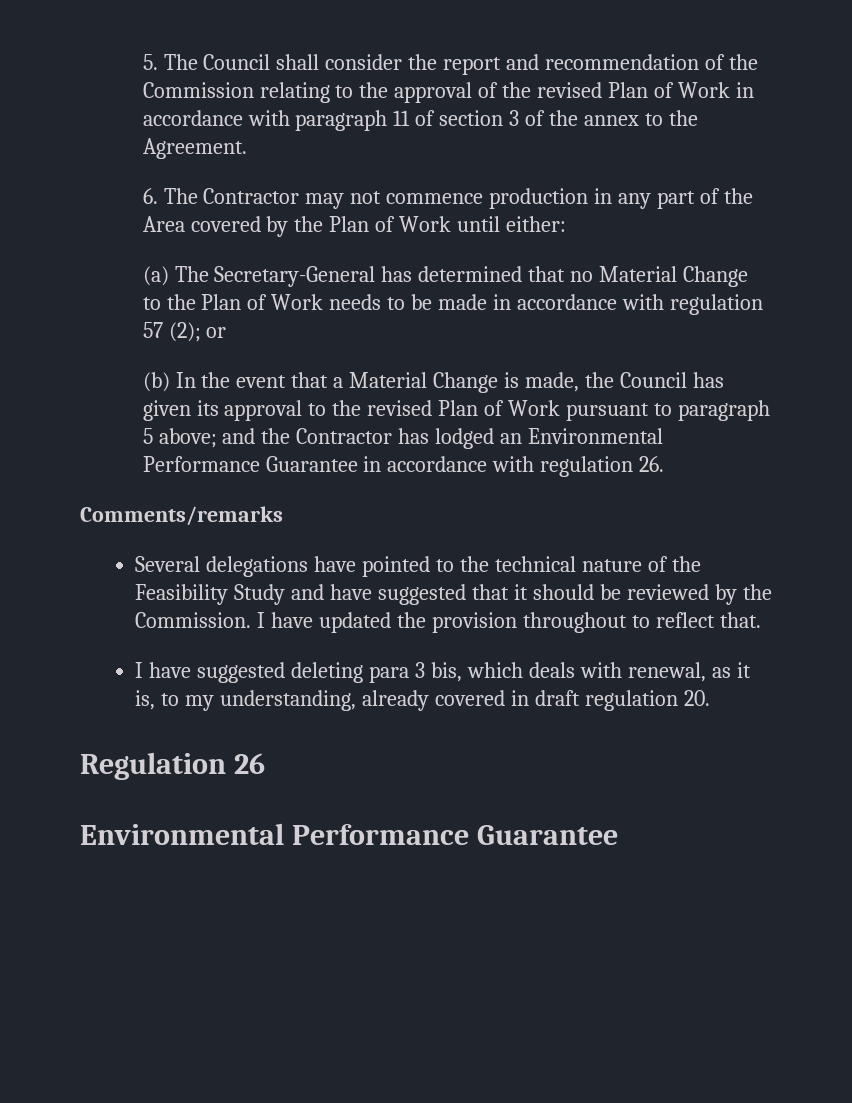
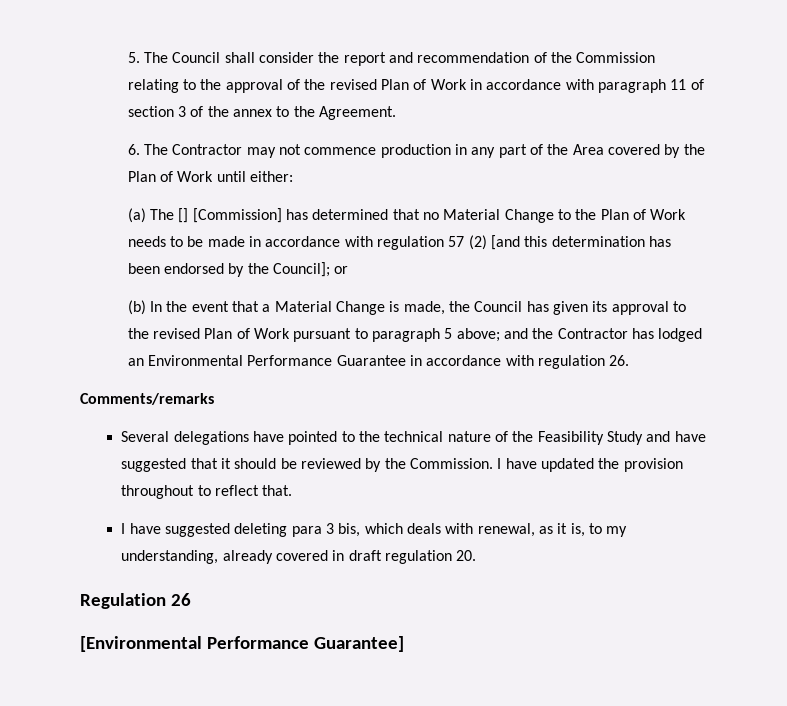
[214,266,376,287] Secretary-General -> [178,208,282,223] [] [Commission]
[168,322,201,342] (2); -> [468,235,671,250] [127,262,331,277] (2) [and this determination has been endorsed by the Council];
[80,823,618,845] Environmental Performance Guarantee -> [80,636,404,652] [Environmental Performance Guarantee]

